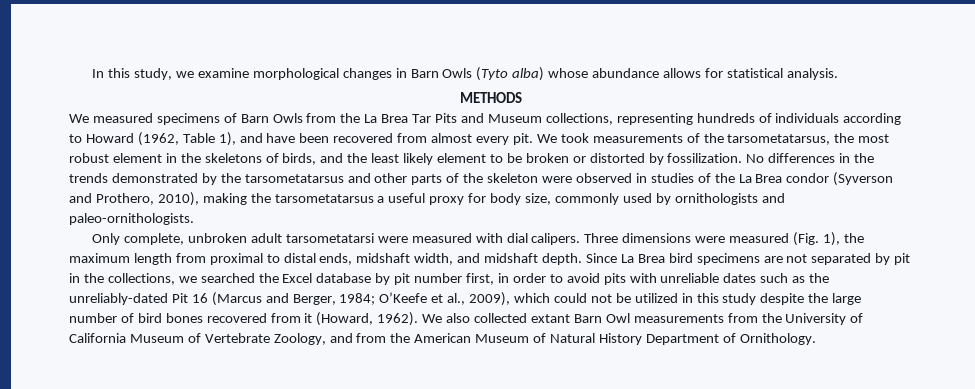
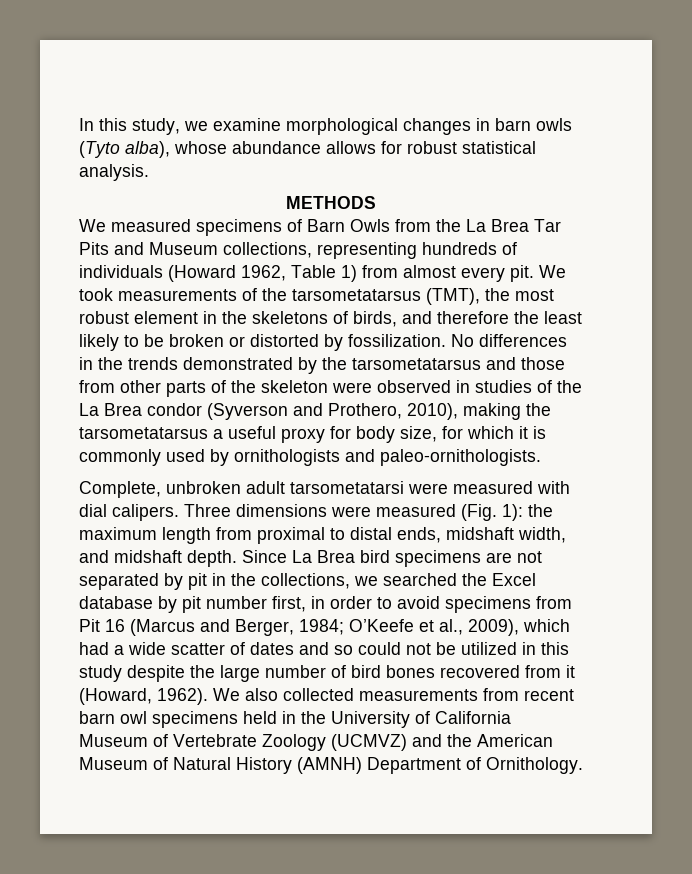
[410,67,545,81] Barn Owls (Tyto alba) -> [495,118,572,131] [79,141,170,158] barn owls (Tyto alba),
(723, 73) none -> [407,141,457,154] robust
[843,113,902,125] [69,132,394,146] according to Howard (1962, Table 1), and have been recovered -> [168,265,357,282] (Howard 1962, Table 1)
[727,134,831,145] tarsometatarsus, -> [292,288,480,305] tarsometatarsus (TMT),
(344, 158) none -> [437,311,509,324] therefore
[437,153,487,163] element -> (119, 342) none
(371, 178) none -> [521,357,565,370] [79,380,115,393] those from
(552, 199) none -> [442,426,546,439] for which it is
[92,233,185,245] Only complete, -> [79,481,161,498] Complete,
[822,232,840,246] 1), -> [502,504,523,521] 1):
[603,273,830,285] [69,293,168,305] pits with unreliable dates such as the unreliably-dated -> [445,596,572,613] specimens from
(551, 298) none -> [79,642,353,655] had a wide scatter of dates and so
[530,313,758,323] extant Barn Owl measurements from -> [359,688,574,701] [79,711,296,728] measurements from recent barn owl specimens held in
[273,333,387,345] Zoology, and from -> [262,734,442,751] Zoology (UCMVZ) and
(642, 339) none -> [297,757,362,774] (AMNH)

